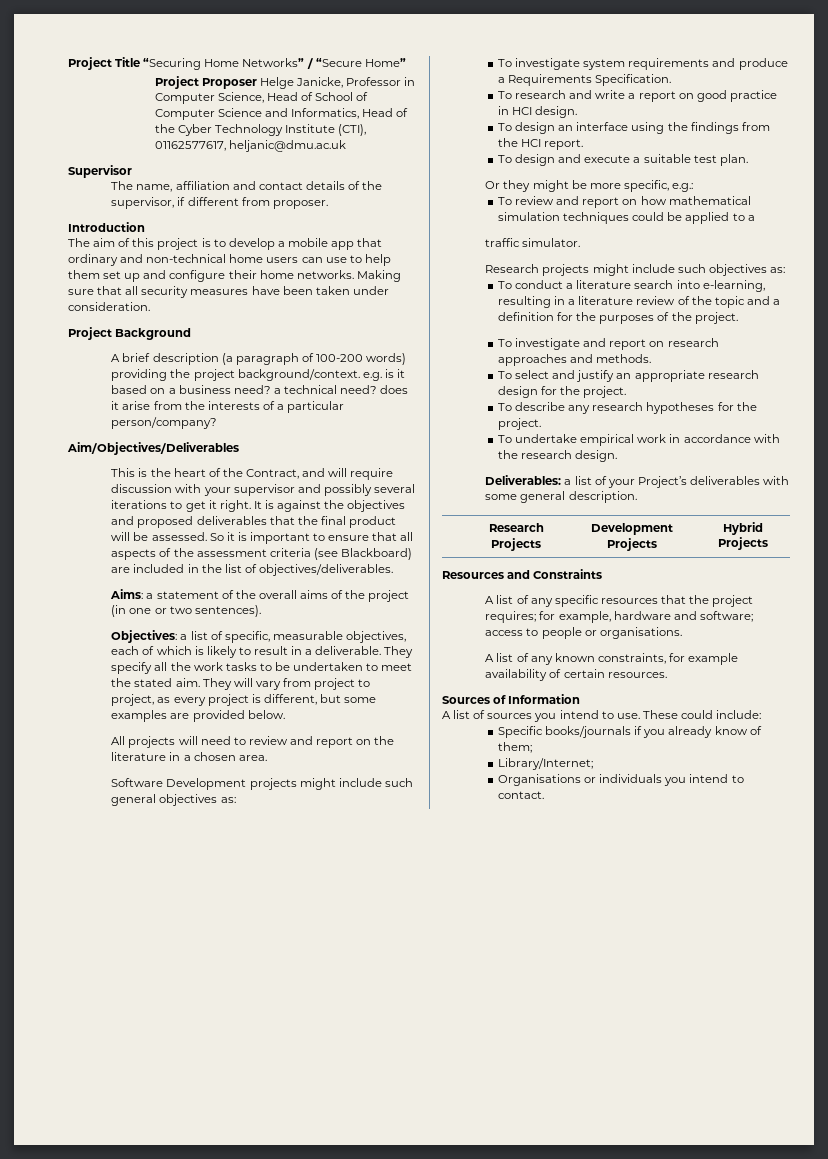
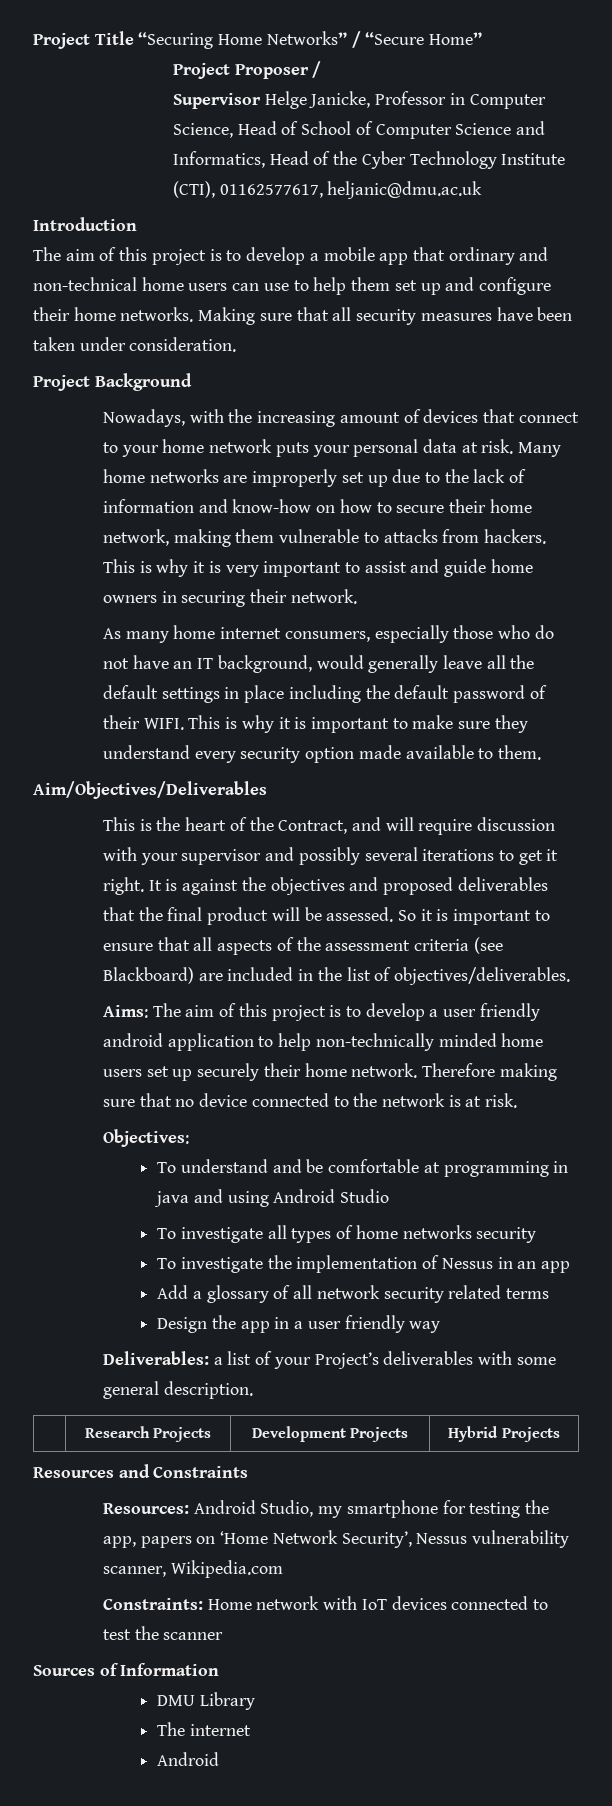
(257, 83) none -> [312,61,322,78] [172,93,261,109] / // Supervisor
[68,165,132,178] [111,181,383,192] [111,197,328,209] // Supervisor // The name, affiliation and contact details of the supervisor, if different from proposer. -> (483, 190) none
[111,353,407,365] [111,369,405,381] [111,385,409,394] [111,401,345,413] [111,417,218,429] A brief description (a paragraph of 100-200 words) providing the project background/context. e.g. is it based on a business need? a technical need? does it arise from the interests of a particular person/company? -> [102,409,579,427] [102,439,562,457] [102,469,527,487] [102,499,532,513] [102,529,547,547] [102,559,533,577] [102,589,357,607] [102,625,554,643] [102,655,535,673] [102,685,547,703] [102,715,528,733] [102,745,542,763] Nowadays, with the increasing amount of devices that connect to your home network puts your personal data at risk. Many home networks are improperly set up due to the lack of information and know-how on how to secure their home network, making them vulnerable to attacks from hackers. This is why it is very important to assist and guide home owners in securing their network. // As many home internet consumers, especially those who do not have an IT background, would generally leave all the default settings in place including the default password of their WIFI. This is why it is important to make sure they understand every security option made available to them.
[146,590,410,602] [111,605,261,617] [111,630,406,643] [111,646,414,658] [111,662,413,674] [111,678,371,690] [111,694,377,706] [111,710,285,722] [111,736,395,748] [111,752,267,761] [111,778,413,790] [111,794,236,806] [497,58,788,70] [497,74,672,86] [497,90,777,102] [497,106,578,118] [497,122,770,134] [497,138,584,150] [497,154,748,166] [485,180,693,192] [497,196,751,208] [497,212,755,224] [485,238,581,247] [485,264,785,276] [497,280,765,292] [497,296,780,308] [497,312,738,324] [497,338,719,350] [497,354,652,366] [497,370,759,382] [497,386,627,398] [497,402,757,414] [497,418,541,430] [497,434,780,446] [497,450,618,462] a statement of the overall aims of the project (in one or two sentences). // Objectives: a list of specific, measurable objectives, each of which is likely to result in a deliverable. They specify all the work tasks to be undertaken to meet the stated aim. They will vary from project to project, as every project is different, but some examples are provided below. // All projects will need to review and report on the literature in a chosen area. // Software Development projects might include such general objectives as: // To investigate system requirements and produce a Requirements Specification. // To research and write a report on good practice in HCI design. // To design an interface using the findings from the HCI report. // To design and execute a suitable test plan. // Or they might be more specific, e.g.: // To review and report on how mathematical simulation techniques could be applied to a // traffic simulator. // Research projects might include such objectives as: // To conduct a literature search into e-learning, resulting in a literature review of the topic and a definition for the purposes of the project. // To investigate and report on research approaches and methods. // To select and justify an appropriate research design for the project. // To describe any research hypotheses for the project. // To undertake empirical work in accordance with the research design. -> [152,1003,540,1021] [102,1033,544,1051] [102,1063,557,1081] [102,1093,518,1108] [102,1129,189,1147] [157,1159,569,1177] [154,1189,390,1207] [157,1225,537,1243] [157,1255,570,1273] [157,1285,549,1303] [157,1315,441,1333] The aim of this project is to develop a user friendly android application to help non-technically minded home users set up securely their home network. Therefore making sure that no device connected to the network is at risk. // Objectives: // To understand and be comfortable at programming in java and using Android Studio // To investigate all types of home networks security // To investigate the implementation of Nessus in an app // Add a glossary of all network security related terms // Design the app in a user friendly way
[485,595,754,607] [485,611,753,623] [485,627,682,639] [485,653,739,665] [485,669,667,681] [442,694,581,704] [442,710,762,722] [497,726,762,738] [497,742,532,753] [497,758,593,770] [497,774,744,786] [497,791,544,799] A list of any specific resources that the project requires; for example, hardware and software; access to people or organisations. // A list of any known constraints, for example availability of certain resources. // Sources of Information // A list of sources you intend to use. These could include: // Specific books/journals if you already know of them; // Library/Internet; // Organisations or individuals you intend to contact. -> [102,1500,550,1518] [102,1530,570,1548] [102,1560,283,1578] [102,1596,549,1610] [102,1626,224,1640] [33,1663,220,1676] [157,1692,255,1710] [157,1722,251,1736] [157,1752,220,1766] Resources: Android Studio, my smartphone for testing the app, papers on ‘Home Network Security’, Nessus vulnerability scanner, Wikipedia.com // Constraints: Home network with IoT devices connected to test the scanner // Sources of Information // DMU Library // The internet // Android

